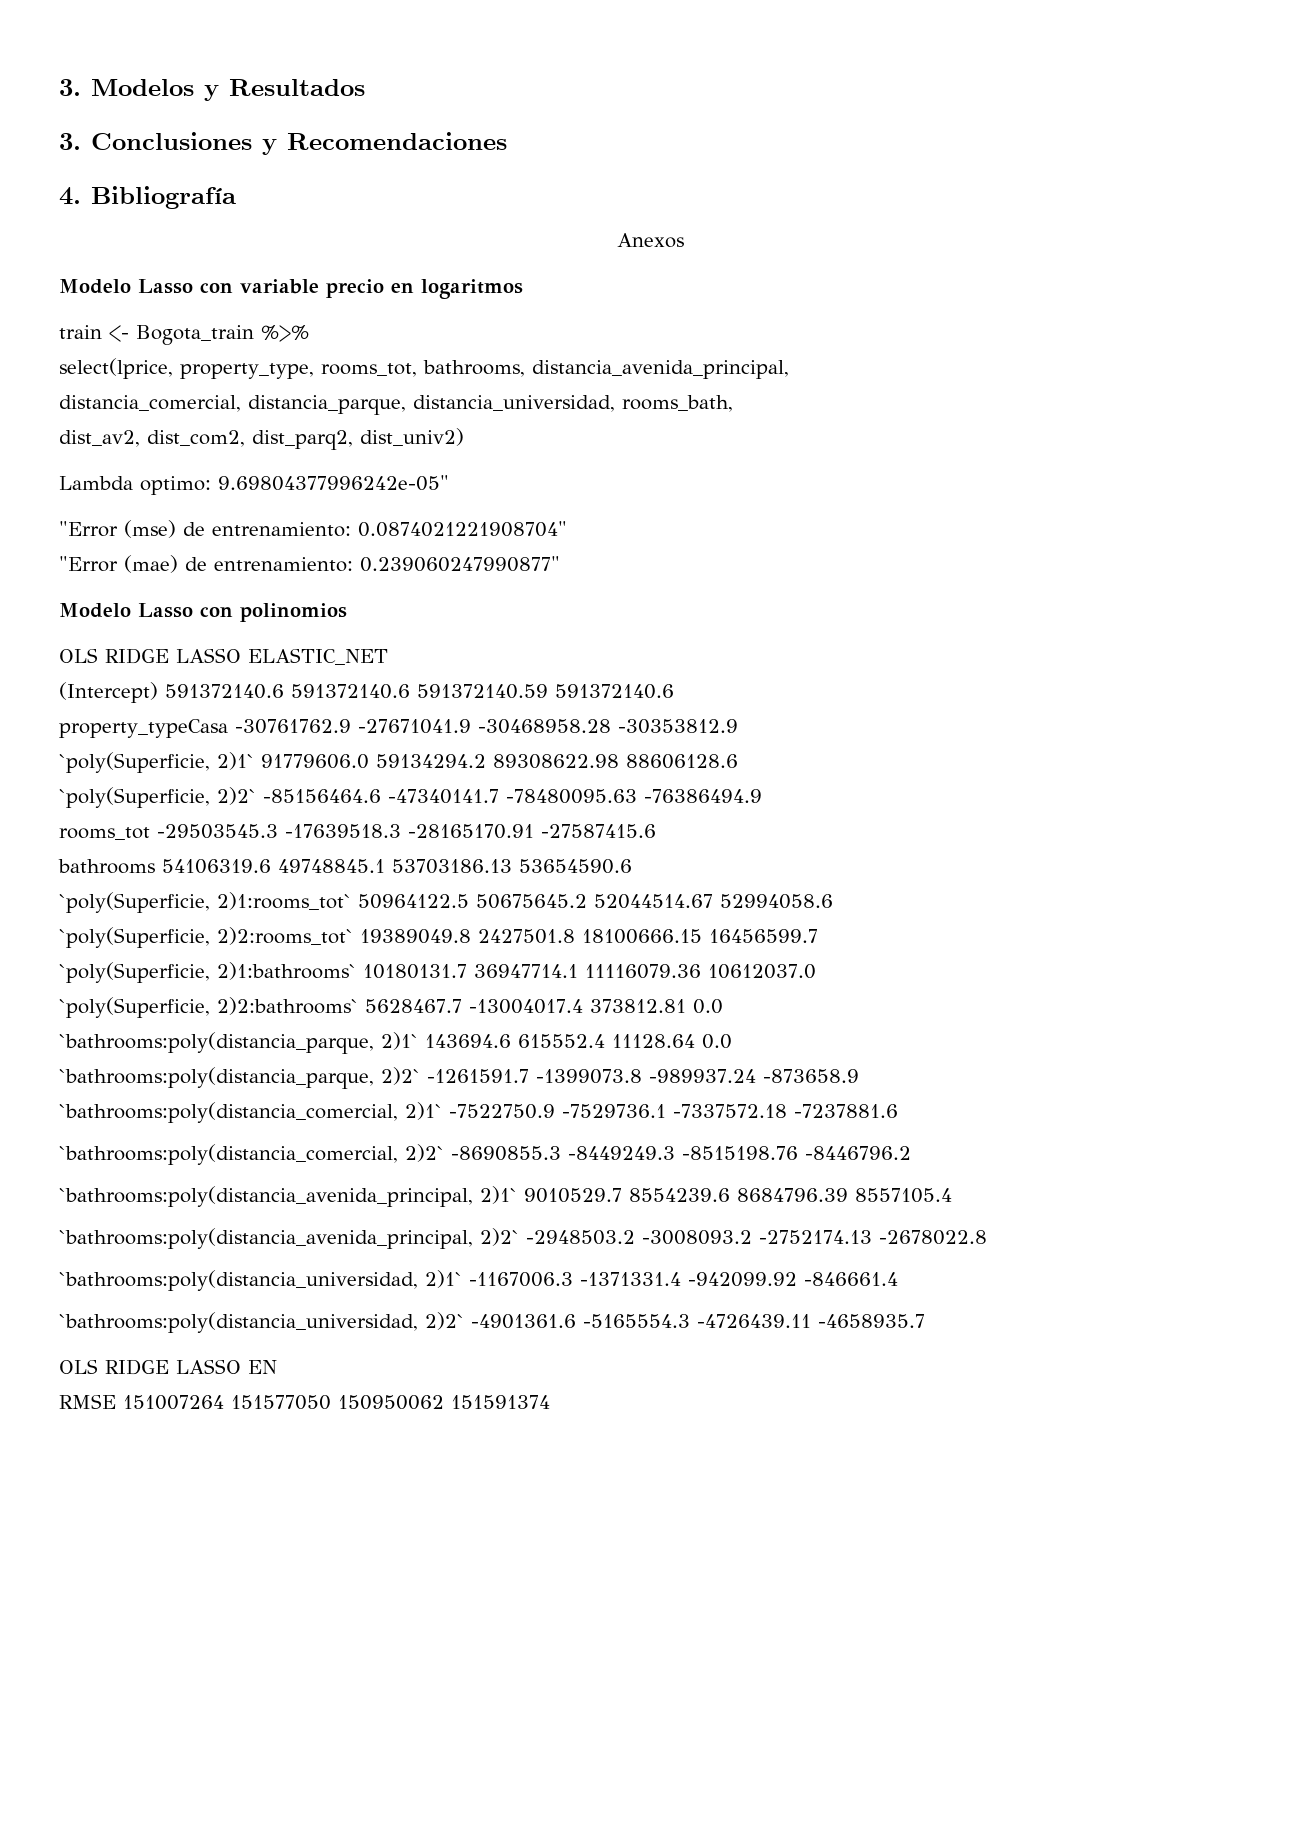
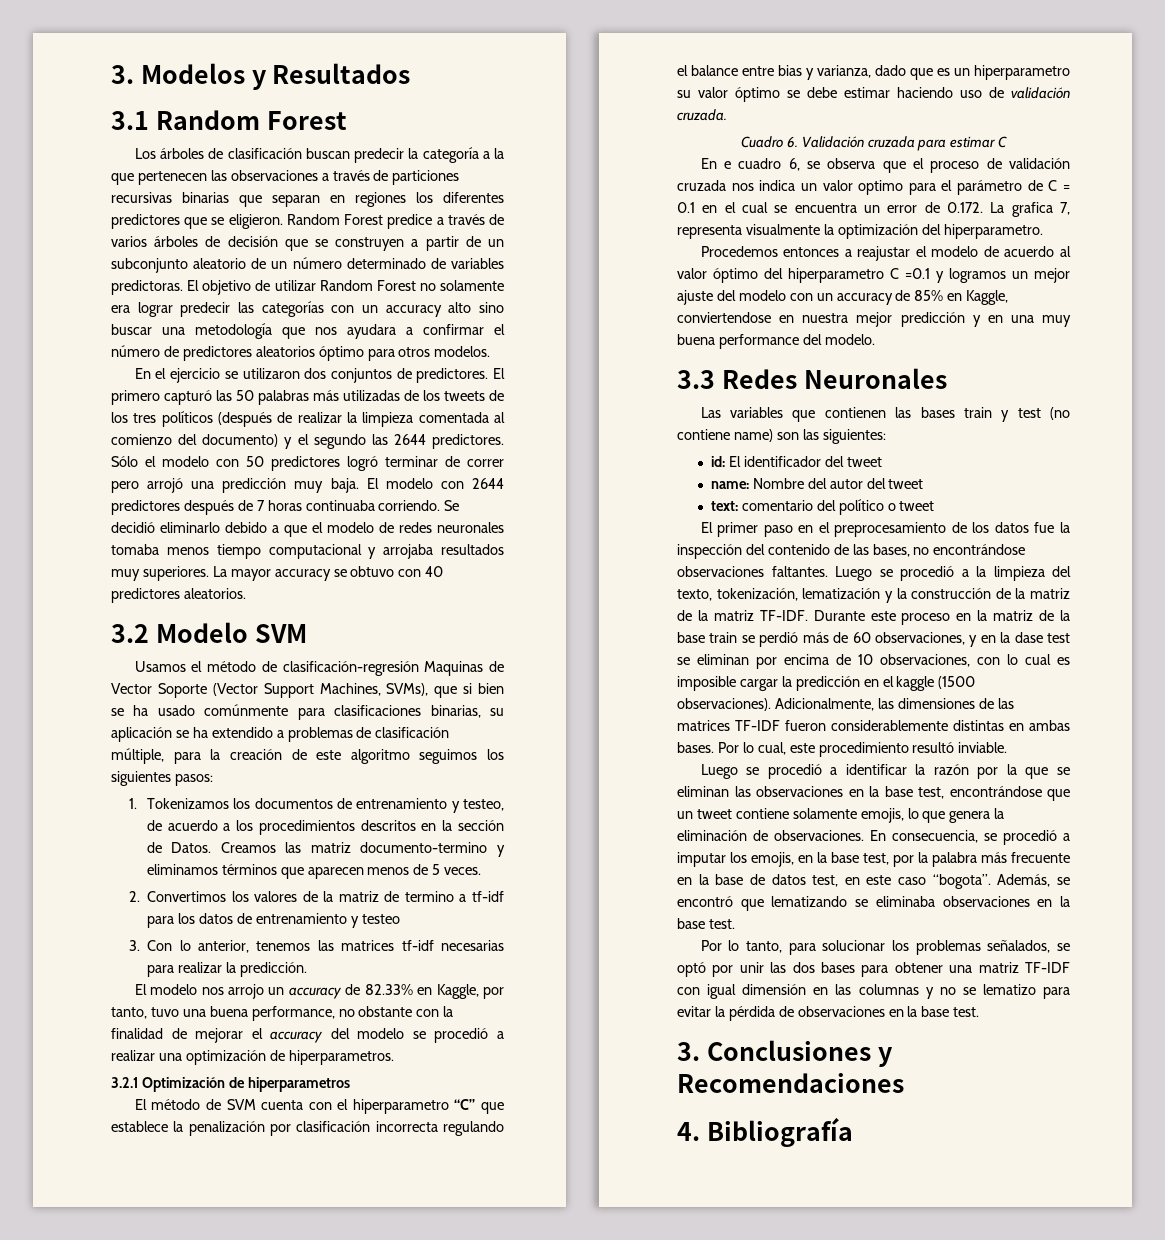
(365, 87) none -> [111,110,347,130] [134,147,505,163] [111,170,460,185] [111,192,504,207] [111,214,504,229] [111,236,504,251] [111,257,505,273] [111,280,504,295] [111,301,505,317] [111,323,505,339] [111,345,491,361] [134,368,505,383] [111,390,504,405] [111,411,505,427] [111,434,504,449] [111,456,504,471] [111,478,504,493] [111,500,460,515] [111,522,504,537] [111,544,504,559] [111,566,444,581] [111,588,246,603] [111,622,307,643] [134,661,504,676] [111,683,504,698] [111,704,504,720] [111,727,450,742] [111,748,504,764] [111,771,213,786] [128,798,504,813] [146,820,504,835] [146,842,505,857] [146,864,482,879] [128,891,504,902] [147,913,400,928] [128,940,505,953] [147,962,307,977] [134,984,505,999] [111,1006,454,1021] [111,1028,504,1043] [111,1050,394,1065] [111,1077,350,1092] [134,1099,504,1114] [111,1121,504,1136] [677,65,1070,80] [677,87,1070,102] [677,109,727,121] [740,136,1008,151] [700,158,1070,173] [677,180,1070,195] [677,202,1070,217] [677,224,1043,239] [700,246,1071,261] [677,268,1070,283] [677,290,1009,305] [677,312,1071,327] [677,334,875,349] [677,368,947,389] [700,407,1070,422] [677,429,886,444] [710,456,882,467] [710,478,924,489] [710,499,935,515] [700,522,1070,537] [677,544,1026,559] [677,566,1071,581] [677,588,1070,603] [677,610,1070,625] [677,632,1070,647] [677,654,1070,669] [677,676,976,691] [677,698,1014,711] [677,720,1070,731] [677,742,1008,757] [700,764,1070,779] [677,786,1070,801] [677,808,1005,823] [677,830,1070,845] [677,852,1070,867] [677,874,1070,889] [677,896,1070,911] [677,918,735,929] [700,940,1070,955] [677,962,1070,977] [677,984,1070,999] [677,1006,980,1021] // 3.1 Random Forest // Los árboles de clasificación buscan predecir la categoría a la que pertenecen las observaciones a través de particiones recursivas binarias que separan en regiones los diferentes predictores que se eligieron. Random Forest predice a través de varios árboles de decisión que se construyen a partir de un subconjunto aleatorio de un número determinado de variables predictoras. El objetivo de utilizar Random Forest no solamente era lograr predecir las categorías con un accuracy alto sino buscar una metodología que nos ayudara a confirmar el número de predictores aleatorios óptimo para otros modelos. // En el ejercicio se utilizaron dos conjuntos de predictores. El primero capturó las 50 palabras más utilizadas de los tweets de los tres políticos (después de realizar la limpieza comentada al comienzo del documento) y el segundo las 2644 predictores. Sólo el modelo con 50 predictores logró terminar de correr pero arrojó una predicción muy baja. El modelo con 2644 predictores después de 7 horas continuaba corriendo. Se decidió eliminarlo debido a que el modelo de redes neuronales tomaba menos tiempo computacional y arrojaba resultados muy superiores. La mayor accuracy se obtuvo con 40 predictores aleatorios. // 3.2 Modelo SVM // Usamos el método de clasificación-regresión Maquinas de Vector Soporte (Vector Support Machines, SVMs), que si bien se ha usado comúnmente para clasificaciones binarias, su aplicación se ha extendido a problemas de clasificación múltiple, para la creación de este algoritmo seguimos los siguientes pasos: // 1. Tokenizamos los documentos de entrenamiento y testeo, de acuerdo a los procedimientos descritos en la sección de Datos. Creamos las matriz documento-termino y eliminamos términos que aparecen menos de 5 veces. // 2. Convertimos los valores de la matriz de termino a tf-idf para los datos de entrenamiento y testeo // 3. Con lo anterior, tenemos las matrices tf-idf necesarias para realizar la predicción. // El modelo nos arrojo un accuracy de 82.33% en Kaggle, por tanto, tuvo una buena performance, no obstante con la finalidad de mejorar el accuracy del modelo se procedió a realizar una optimización de hiperparametros. // 3.2.1 Optimización de hiperparametros // El método de SVM cuenta con el hiperparametro “C” que establece la penalización por clasificación incorrecta regulando el balance entre bias y varianza, dado que es un hiperparametro su valor óptimo se debe estimar haciendo uso de validación cruzada. // Cuadro 6. Validación cruzada para estimar C // En e cuadro 6, se observa que el proceso de validación cruzada nos indica un valor optimo para el parámetro de C = 0.1 en el cual se encuentra un error de 0.172. La grafica 7, representa visualmente la optimización del hiperparametro. // Procedemos entonces a reajustar el modelo de acuerdo al valor óptimo del hiperparametro C =0.1 y logramos un mejor ajuste del modelo con un accuracy de 85% en Kaggle, conviertendose en nuestra mejor predicción y en una muy buena performance del modelo. // 3.3 Redes Neuronales // Las variables que contienen las bases train y test (no contiene name) son las siguientes: // id: El identificador del tweet // name: Nombre del autor del tweet // text: comentario del político o tweet // El primer paso en el preprocesamiento de los datos fue la inspección del contenido de las bases, no encontrándose observaciones faltantes. Luego se procedió a la limpieza del texto, tokenización, lematización y la construcción de la matriz de la matriz TF-IDF. Durante este proceso en la matriz de la base train se perdió más de 60 observaciones, y en la dase test se eliminan por encima de 10 observaciones, con lo cual es imposible cargar la predicción en el kaggle (1500 observaciones). Adicionalmente, las dimensiones de las matrices TF-IDF fueron considerablemente distintas en ambas bases. Por lo cual, este procedimiento resultó inviable. // Luego se procedió a identificar la razón por la que se eliminan las observaciones en la base test, encontrándose que un tweet contiene solamente emojis, lo que genera la eliminación de observaciones. En consecuencia, se procedió a imputar los emojis, en la base test, por la palabra más frecuente en la base de datos test, en este caso “bogota”. Además, se encontró que lematizando se eliminaba observaciones en la base test. // Por lo tanto, para solucionar los problemas señalados, se optó por unir las dos bases para obtener una matriz TF-IDF con igual dimensión en las columnas y no se lematizo para evitar la pérdida de observaciones en la base test.
[617,233,684,248] [59,279,523,299] [59,325,309,345] [59,358,789,379] [59,395,733,415] [59,428,464,450] [59,475,449,495] [59,520,567,538] [59,555,560,573] [59,603,347,622] [59,648,388,665] [59,682,674,703] [59,719,738,738] [59,752,738,773] [59,787,762,808] [59,824,656,840] [58,859,632,874] [59,892,833,913] [59,927,818,948] [59,962,816,983] [59,997,723,1018] [59,1032,732,1054] [59,1067,859,1089] [59,1102,898,1123] [59,1144,911,1165] [59,1186,952,1207] [59,1228,987,1249] [59,1270,898,1291] [59,1312,925,1333] [59,1359,277,1375] [59,1394,550,1410] // Anexos // Modelo Lasso con variable precio en logaritmos // train <- Bogota_train %>% // select(lprice, property_type, rooms_tot, bathrooms, distancia_avenida_principal, // distancia_comercial, distancia_parque, distancia_universidad, rooms_bath, // dist_av2, dist_com2, dist_parq2, dist_univ2) // Lambda optimo: 9.69804377996242e-05" // "Error (mse) de entrenamiento: 0.0874021221908704" // "Error (mae) de entrenamiento: 0.239060247990877" // Modelo Lasso con polinomios // OLS RIDGE LASSO ELASTIC_NET // (Intercept) 591372140.6 591372140.6 591372140.59 591372140.6 // property_typeCasa -30761762.9 -27671041.9 -30468958.28 -30353812.9 // `poly(Superficie, 2)1` 91779606.0 59134294.2 89308622.98 88606128.6 // `poly(Superficie, 2)2` -85156464.6 -47340141.7 -78480095.63 -76386494.9 // rooms_tot -29503545.3 -17639518.3 -28165170.91 -27587415.6 // bathrooms 54106319.6 49748845.1 53703186.13 53654590.6 // `poly(Superficie, 2)1:rooms_tot` 50964122.5 50675645.2 52044514.67 52994058.6 // `poly(Superficie, 2)2:rooms_tot` 19389049.8 2427501.8 18100666.15 16456599.7 // `poly(Superficie, 2)1:bathrooms` 10180131.7 36947714.1 11116079.36 10612037.0 // `poly(Superficie, 2)2:bathrooms` 5628467.7 -13004017.4 373812.81 0.0 // `bathrooms:poly(distancia_parque, 2)1` 143694.6 615552.4 11128.64 0.0 // `bathrooms:poly(distancia_parque, 2)2` -1261591.7 -1399073.8 -989937.24 -873658.9 // `bathrooms:poly(distancia_comercial, 2)1` -7522750.9 -7529736.1 -7337572.18 -7237881.6 // `bathrooms:poly(distancia_comercial, 2)2` -8690855.3 -8449249.3 -8515198.76 -8446796.2 // `bathrooms:poly(distancia_avenida_principal, 2)1` 9010529.7 8554239.6 8684796.39 8557105.4 // `bathrooms:poly(distancia_avenida_principal, 2)2` -2948503.2 -3008093.2 -2752174.13 -2678022.8 // `bathrooms:poly(distancia_universidad, 2)1` -1167006.3 -1371331.4 -942099.92 -846661.4 // `bathrooms:poly(distancia_universidad, 2)2` -4901361.6 -5165554.3 -4726439.11 -4658935.7 // OLS RIDGE LASSO EN // RMSE 151007264 151577050 150950062 151591374 -> (853, 1132) none

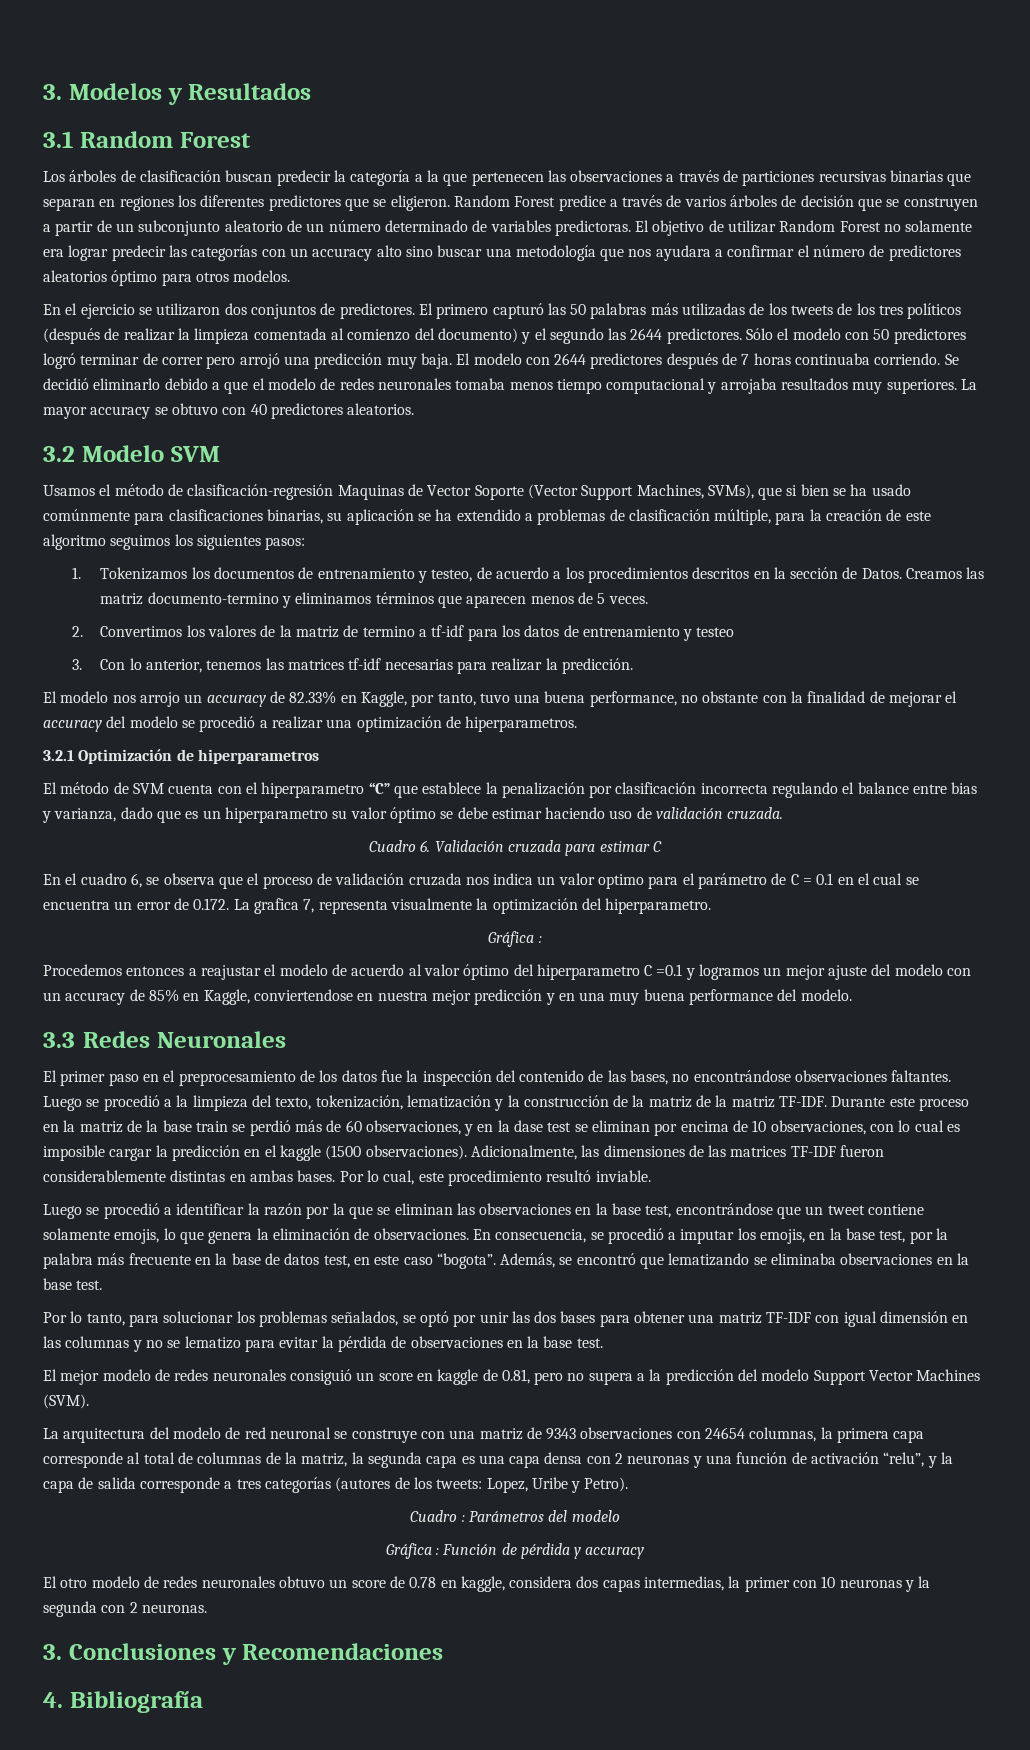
[724,161,732,169] e -> [65,873,78,885] el
(1043, 231) none -> [488,931,542,947] // Gráfica :
[700,407,1070,422] [677,429,886,444] [710,456,882,467] [710,478,924,489] [710,499,935,515] // Las variables que contienen las bases train y test (no contiene name) son las siguientes: // id: El identificador del tweet // name: Nombre del autor del tweet // text: comentario del político o tweet -> (286, 1039) none
(980, 1012) none -> [43,1369,981,1385] [43,1394,89,1409] [43,1427,925,1443] [43,1452,954,1468] [43,1477,629,1493] [410,1510,620,1522] [385,1543,645,1559] [43,1576,931,1592] [43,1601,207,1617] // El mejor modelo de redes neuronales consiguió un score en kaggle de 0.81, pero no supera a la predicción del modelo Support Vector Machines (SVM). // La arquitectura del modelo de red neuronal se construye con una matriz de 9343 observaciones con 24654 columnas, la primera capa corresponde al total de columnas de la matriz, la segunda capa es una capa densa con 2 neuronas y una función de activación “relu”, y la capa de salida corresponde a tres categorías (autores de los tweets: Lopez, Uribe y Petro). // Cuadro : Parámetros del modelo // Gráfica : Función de pérdida y accuracy // El otro modelo de redes neuronales obtuvo un score de 0.78 en kaggle, considera dos capas intermedias, la primer con 10 neuronas y la segunda con 2 neuronas.

